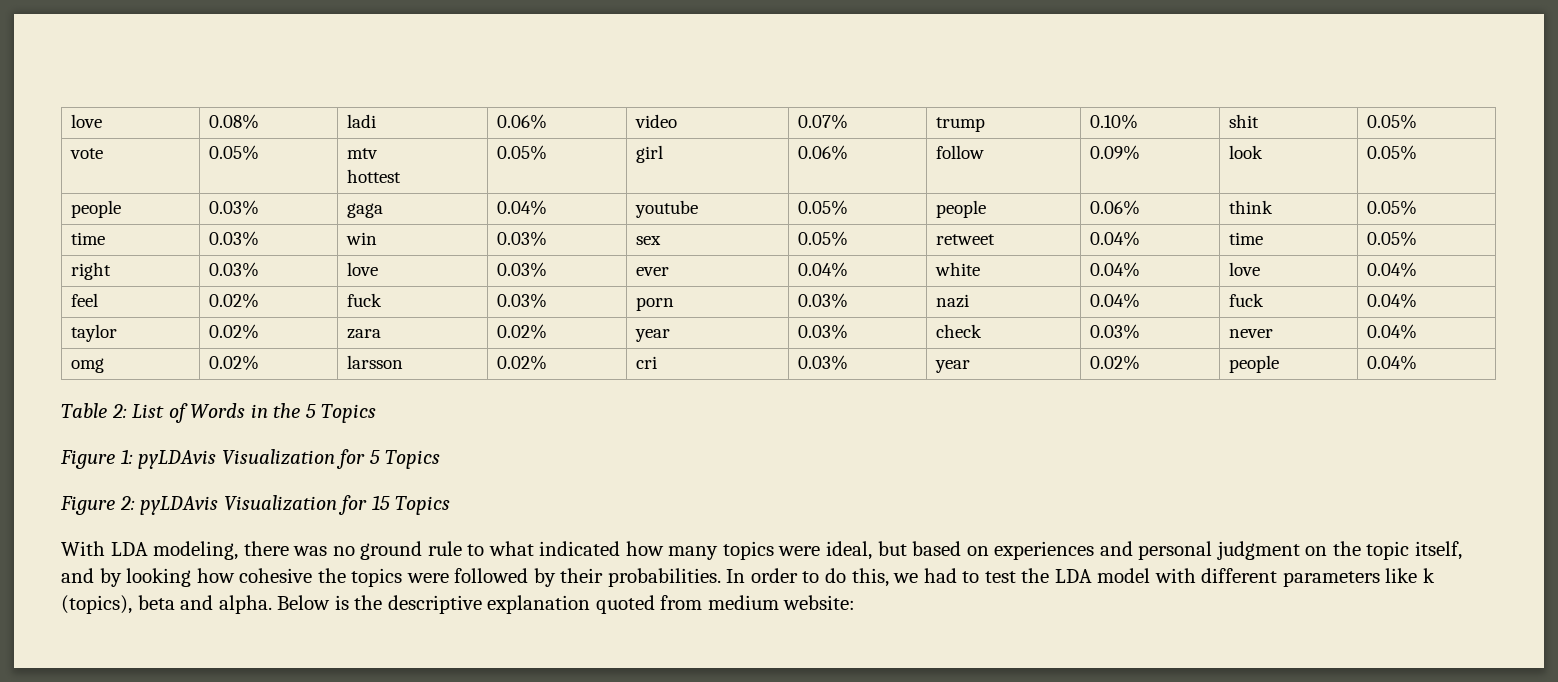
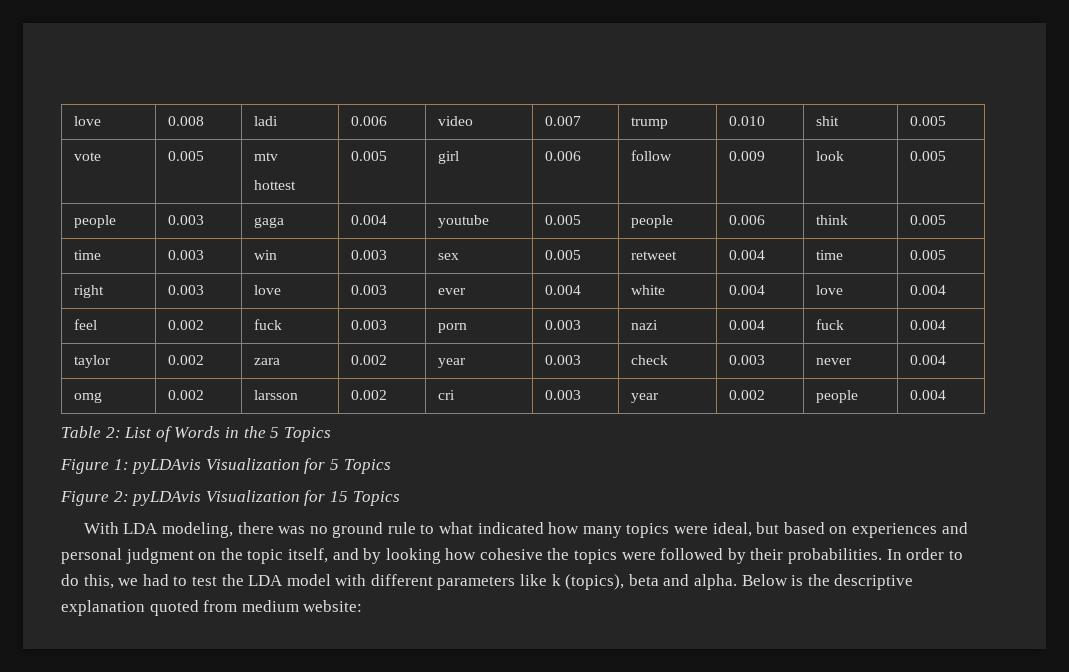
[70,114,102,128] [208,114,259,129] love | 0.08% -> [73,116,101,126] [167,116,204,126] love | 0.008
[496,114,547,129] 0.06% -> [350,116,387,126] 0.006
[797,114,848,129] 0.07% -> [544,116,581,126] 0.007
[1089,114,1138,129] 0.10% -> [728,116,765,126] 0.010
[1366,114,1417,129] 0.05% -> [909,116,946,126] 0.005
[208,145,259,160] 0.05% -> [167,151,204,161] 0.005
[496,145,547,160] 0.05% -> [350,151,387,161] 0.005
[797,145,848,160] 0.06% -> [544,151,581,161] 0.006
[1089,145,1140,160] 0.09% -> [728,151,765,161] 0.009
[1366,145,1417,160] [70,200,121,218] [208,200,259,215] 0.05% // people | 0.03% -> [909,151,946,161] [73,215,116,228] [167,215,204,225] 0.005 // people | 0.003
[496,200,547,215] 0.04% -> [350,215,387,225] 0.004
[797,200,848,215] [935,200,986,218] [1089,200,1140,215] 0.05% | people | 0.06% -> [544,215,581,225] [630,215,673,228] [728,215,765,225] 0.005 | people | 0.006
[1366,200,1417,215] [70,232,105,245] [208,231,259,246] 0.05% // time | 0.03% -> [909,215,946,225] [73,250,101,260] [167,250,204,260] 0.005 // time | 0.003
[496,231,547,246] 0.03% -> [350,250,387,260] 0.003
[797,231,848,246] 0.05% -> [544,250,581,260] 0.005
[1089,231,1140,246] [1228,232,1263,245] [1366,231,1417,246] 0.04% | time | 0.05% -> [728,250,765,260] [815,250,843,260] [909,250,946,260] 0.004 | time | 0.005
[208,262,259,277] [346,262,378,276] [496,262,547,277] 0.03% | love | 0.03% -> [167,285,204,295] [253,285,281,295] [350,285,387,295] 0.003 | love | 0.003
[797,262,848,277] 0.04% -> [544,285,581,295] 0.004
[1089,262,1140,277] [1228,262,1260,276] [1366,262,1417,277] 0.04% | love | 0.04% -> [728,285,765,295] [815,285,843,295] [909,285,946,295] 0.004 | love | 0.004
[208,293,259,308] [346,293,382,307] [496,293,547,308] 0.02% | fuck | 0.03% -> [167,320,204,330] [253,319,282,330] [350,320,387,330] 0.002 | fuck | 0.003
[797,293,848,308] 0.03% -> [544,320,581,330] 0.003
[1089,293,1140,308] [1228,293,1264,307] [1366,293,1417,308] 0.04% | fuck | 0.04% -> [728,320,765,330] [815,319,844,330] [909,320,946,330] 0.004 | fuck | 0.004
[208,324,259,339] 0.02% -> [167,355,204,365] 0.002
[496,324,547,339] [634,329,670,342] [797,324,848,339] 0.02% | year | 0.03% -> [350,355,387,365] [437,358,466,368] [544,355,581,365] 0.002 | year | 0.003
[1089,324,1140,339] 0.03% -> [728,355,765,365] 0.003
[1366,324,1417,339] 0.04% -> [909,355,946,365] 0.004
[208,355,259,370] 0.02% -> [167,390,204,400] 0.002
[496,355,547,370] 0.02% -> [350,390,387,400] 0.002
[797,355,848,370] [934,360,970,373] [1089,355,1140,370] [1228,355,1279,373] [1366,355,1417,370] 0.03% | year | 0.02% | people | 0.04% -> [544,390,581,400] [630,393,659,403] [728,390,765,400] [815,390,858,403] [909,390,946,400] 0.003 | year | 0.002 | people | 0.004

